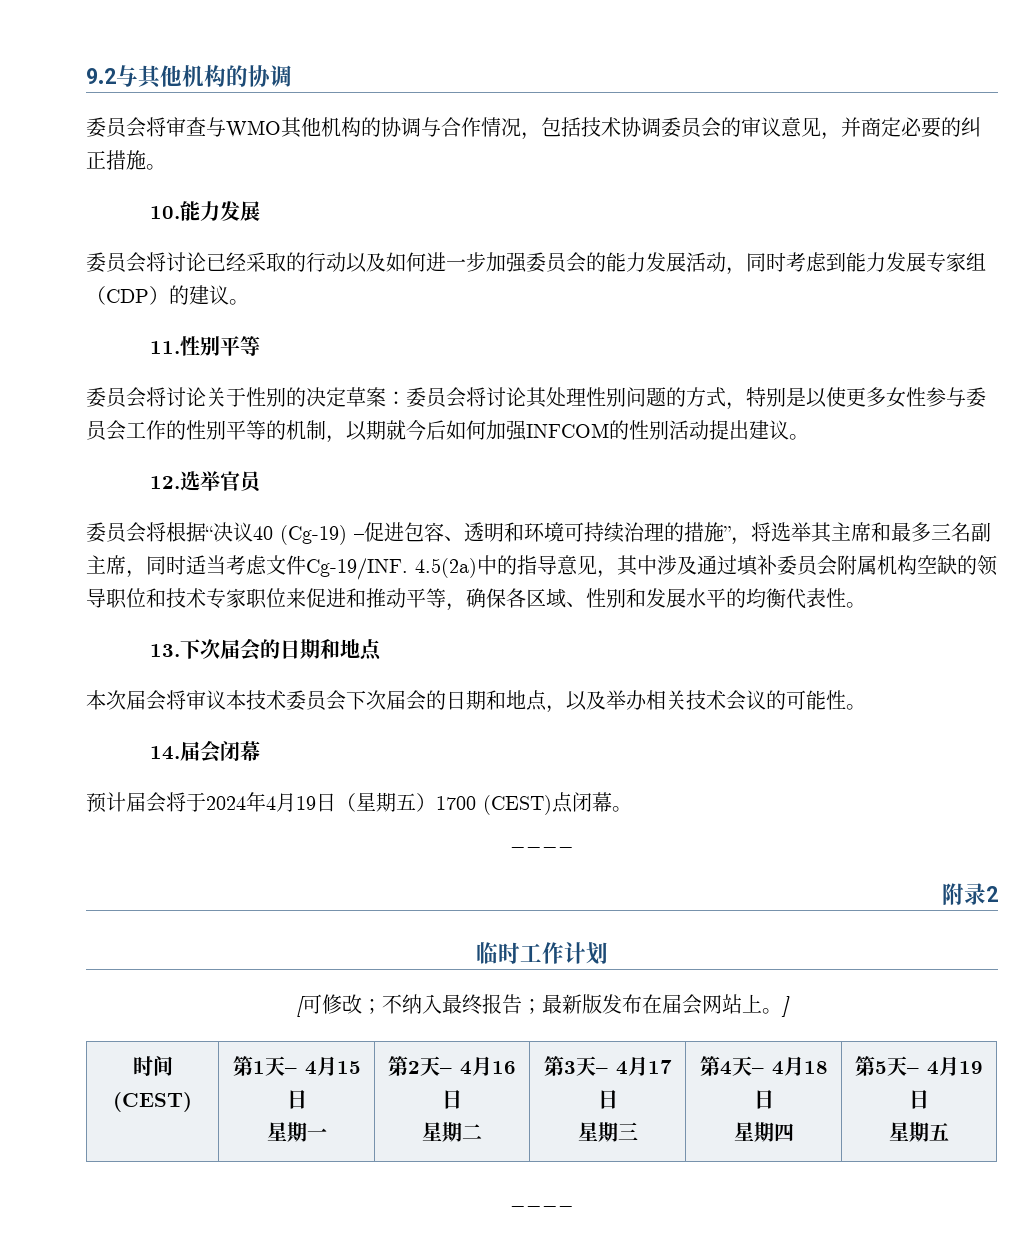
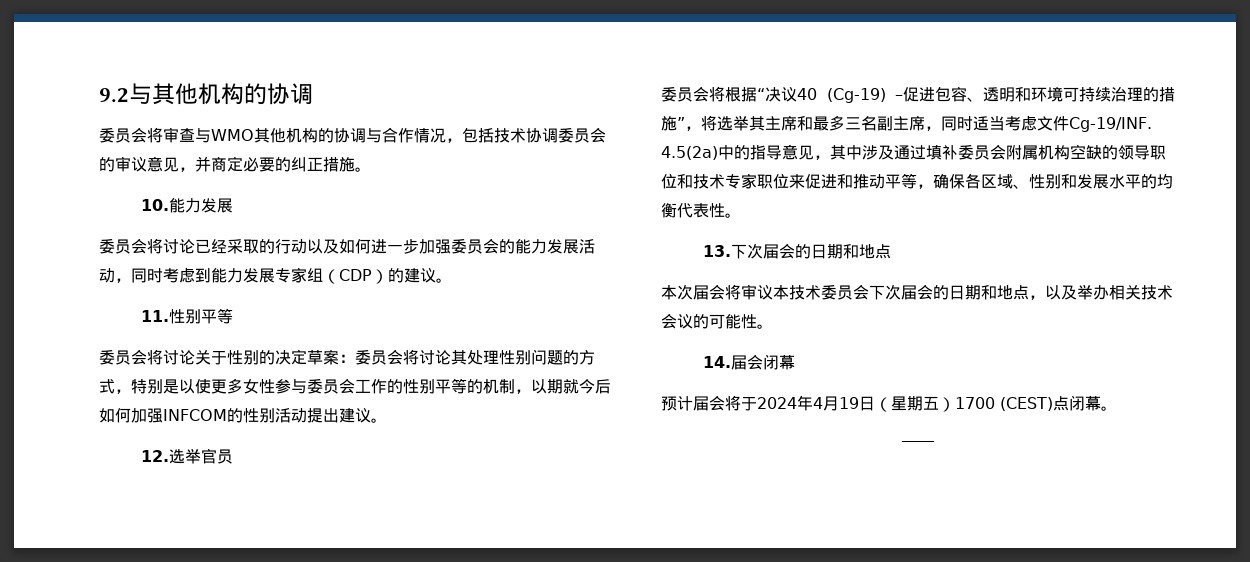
[942,883,998,905] [476,942,608,965] [296,994,790,1017] [132,1056,173,1076] [113,1092,192,1112] [232,1056,361,1076] [286,1090,307,1109] [266,1122,327,1142] [388,1056,516,1076] [442,1090,462,1109] [422,1122,482,1142] [543,1056,672,1076] [597,1090,618,1109] [577,1122,638,1142] [699,1056,828,1076] [753,1090,774,1109] [733,1122,794,1142] [855,1056,983,1076] [909,1090,929,1109] [889,1122,949,1142] [510,1202,574,1207] // 附录2 // 临时工作计划 // [可修改；不纳入最终报告；最新版发布在届会网站上。] // 时间(CEST) | 第1天– 4月15日 // 星期一 | 第2天– 4月16日 // 星期二 | 第3天– 4月17日 // 星期三 | 第4天– 4月18日 // 星期四 | 第5天– 4月19日 // 星期五 // ____ -> (935, 440) none

